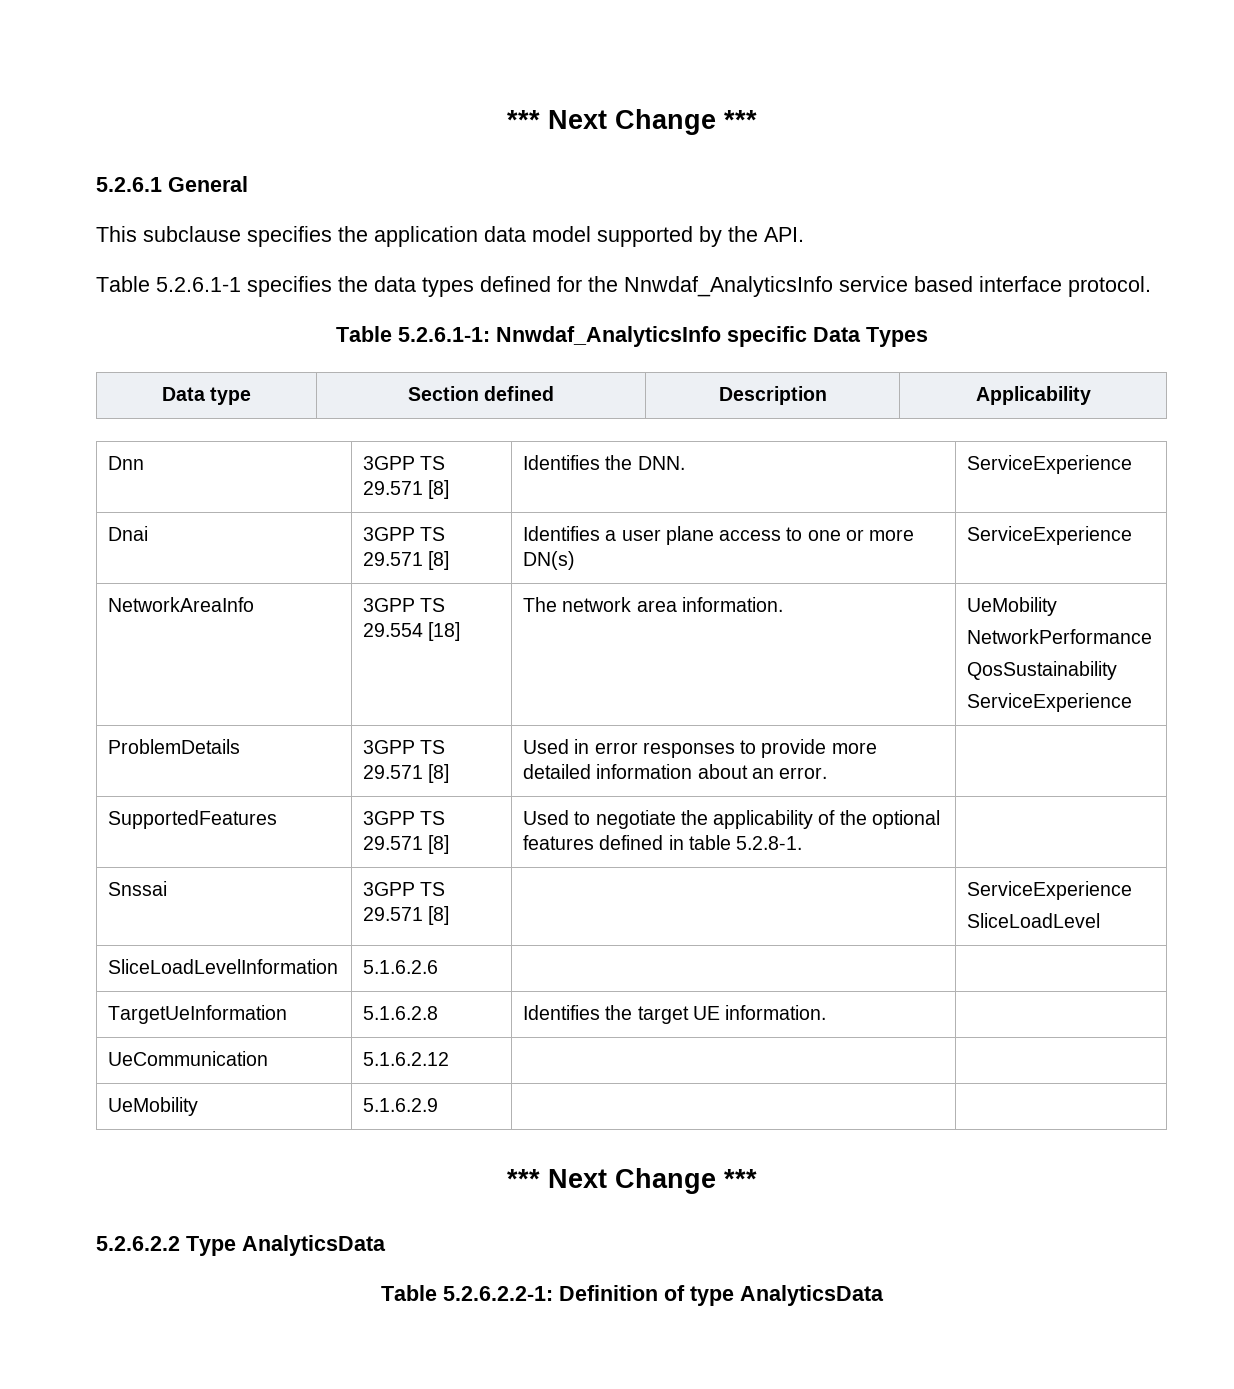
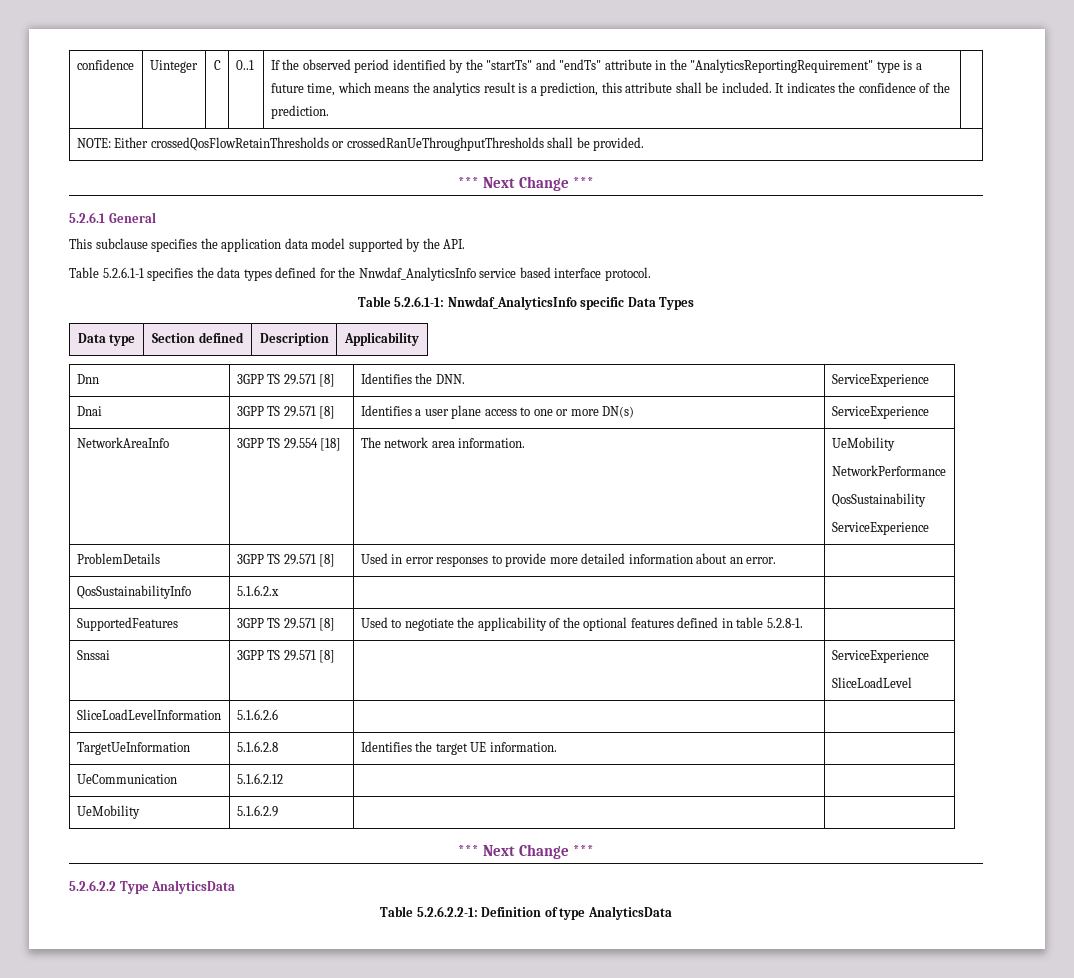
(506, 119) none -> [76,59,134,70] [149,60,198,73] [213,60,221,70] [235,60,254,70] [270,59,922,73] [270,82,950,96] [270,105,329,119] [76,137,645,151] confidence | Uinteger | C | 0..1 | If the observed period identified by the "startTs" and "endTs" attribute in the "AnalyticsReportingRequirement" type is a future time, which means the analytics result is a prediction, this attribute shall be included. It indicates the confidence of the prediction. | // NOTE: Either crossedQosFlowRetainThresholds or crossedRanUeThroughputThresholds shall be provided. //
(828, 773) none -> [76,585,191,599] [236,585,279,596] // QosSustainabilityInfo | 5.1.6.2.x | |

